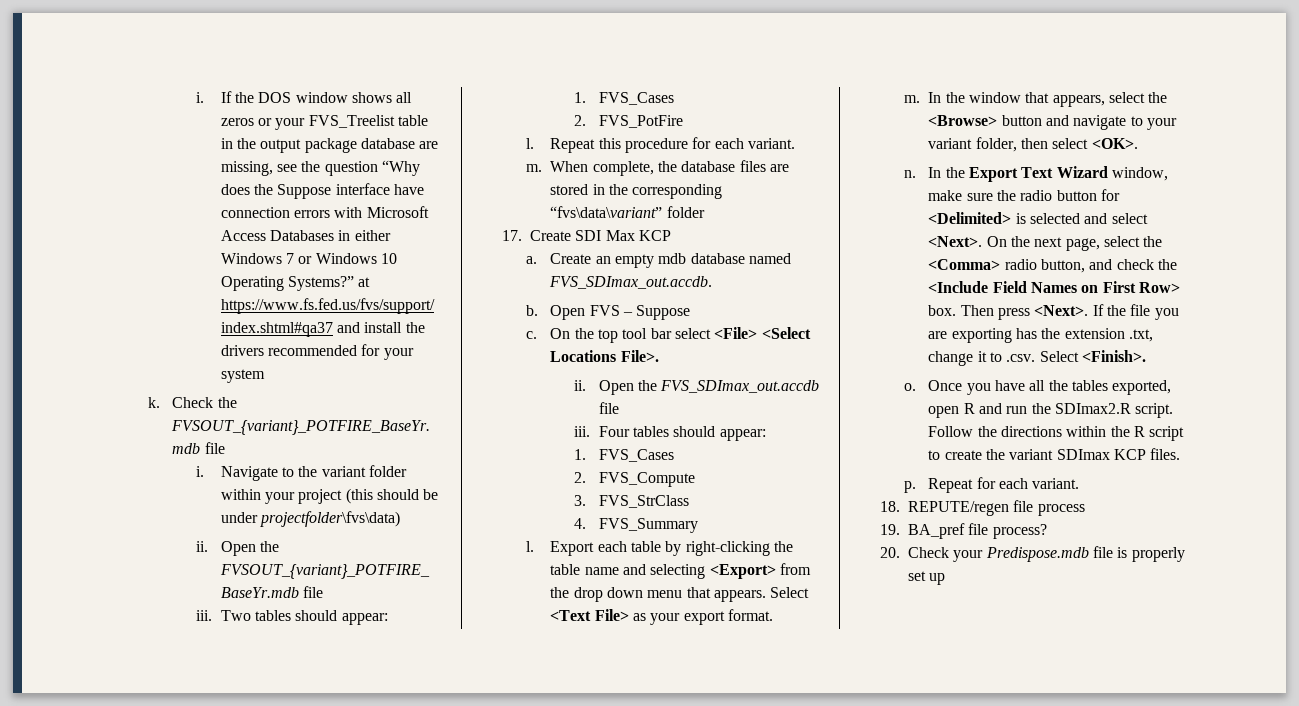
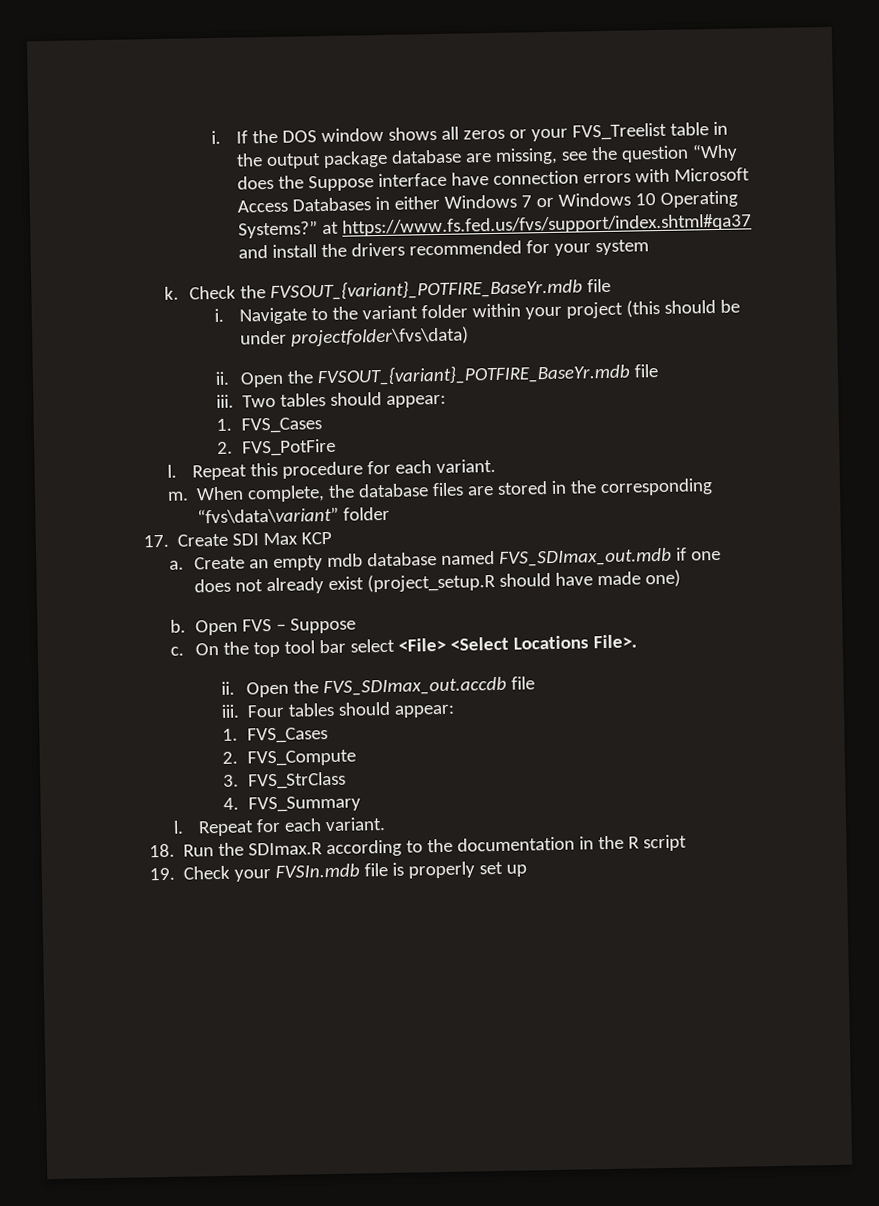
[549,276,713,289] FVS_SDImax_out.accdb. -> [498,547,721,567] [193,569,681,595] FVS_SDImax_out.mdb if one does not already exist (project_setup.R should have made one)
[550,541,793,556] [550,563,811,579] [550,587,810,602] [550,609,773,625] [904,92,1168,107] [928,115,1177,130] [928,137,1138,152] [904,166,1168,182] [928,189,1120,201] [928,212,1148,224] [928,236,1163,251] [928,259,1177,273] [928,281,1180,293] [928,304,1179,320] [928,328,1153,343] [928,350,1146,366] [904,380,1172,395] [928,403,1174,418] [928,426,1185,441] [928,448,1181,460] [904,481,917,493] Export each table by right-clicking the table name and selecting <Export> from the drop down menu that appears. Select <Text File> as your export format. // m. In the window that appears, select the <Browse> button and navigate to your variant folder, then select <OK>. // n. In the Export Text Wizard window, make sure the radio button for <Delimited> is selected and select <Next>. On the next page, select the <Comma> radio button, and check the <Include Field Names on First Row> box. Then press <Next>. If the file you are exporting has the extension .txt, change it to .csv. Select <Finish>. // o. Once you have all the tables exported, open R and run the SDImax2.R script. Follow the directions within the R script to create the variant SDImax KCP files. // p. -> (184, 827) none
[908,500,1085,516] [880,523,1047,539] [880,547,901,558] REPUTE/regen file process // 19. BA_pref file process? // 20. -> [183,834,688,858] [148,867,175,881] Run the SDImax.R according to the documentation in the R script // 19.
[985,547,1089,562] Predispose.mdb -> [275,863,361,878] FVSIn.mdb

